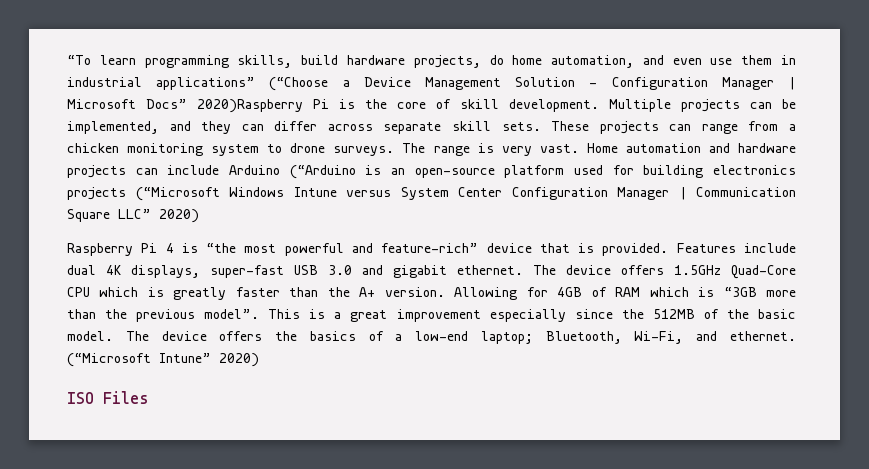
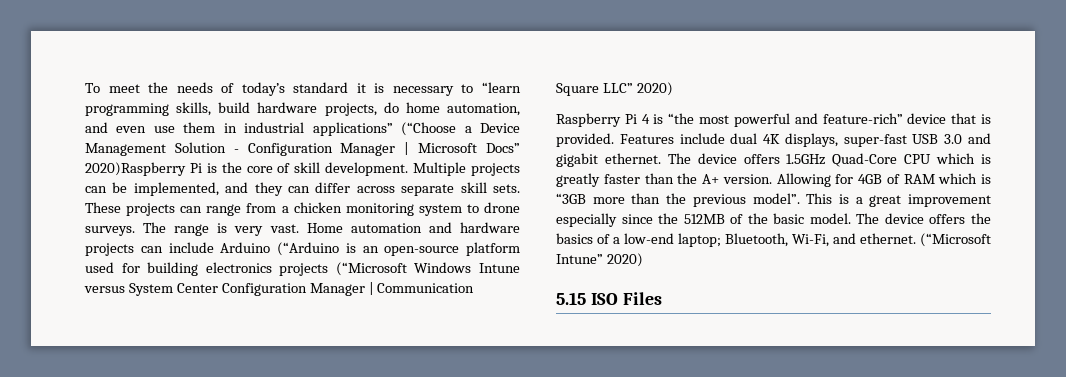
[67,55,136,65] “To learn -> [85,82,522,96] To meet the needs of today’s standard it is necessary to “learn
(259, 360) none -> [556,292,586,305] 5.15

